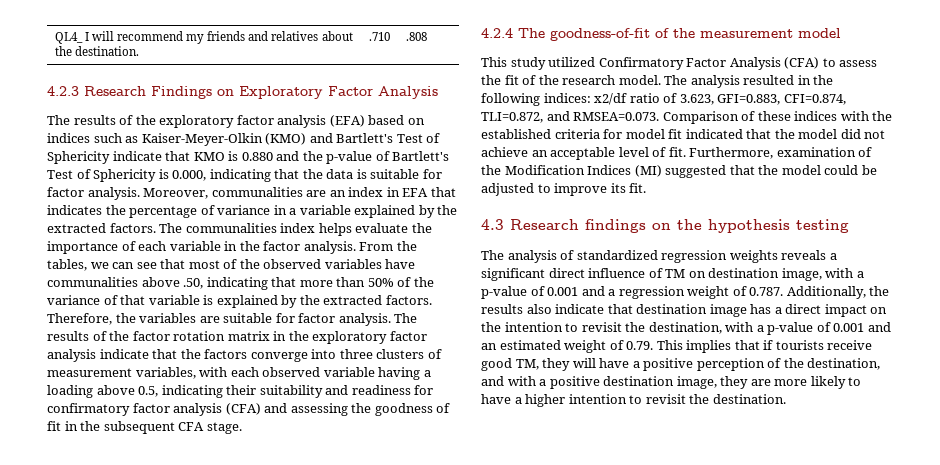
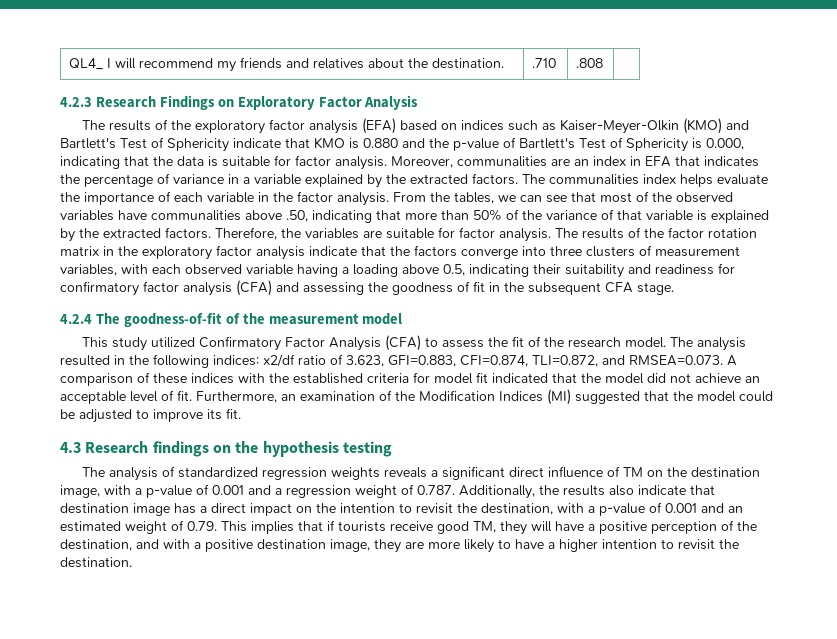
[662,111,739,124] Comparison -> [727,355,737,366] [60,373,133,386] A comparison
(774, 153) none -> [281,394,296,401] an
(706, 274) none -> [667,467,688,477] the

